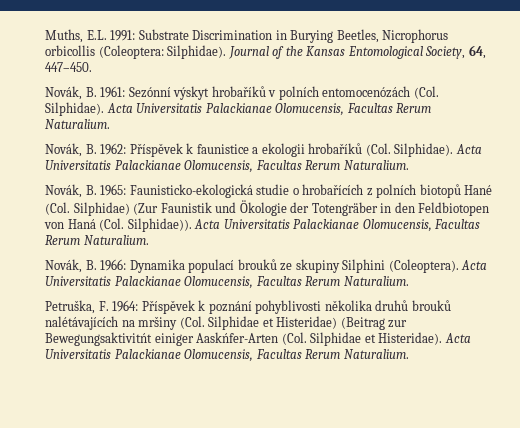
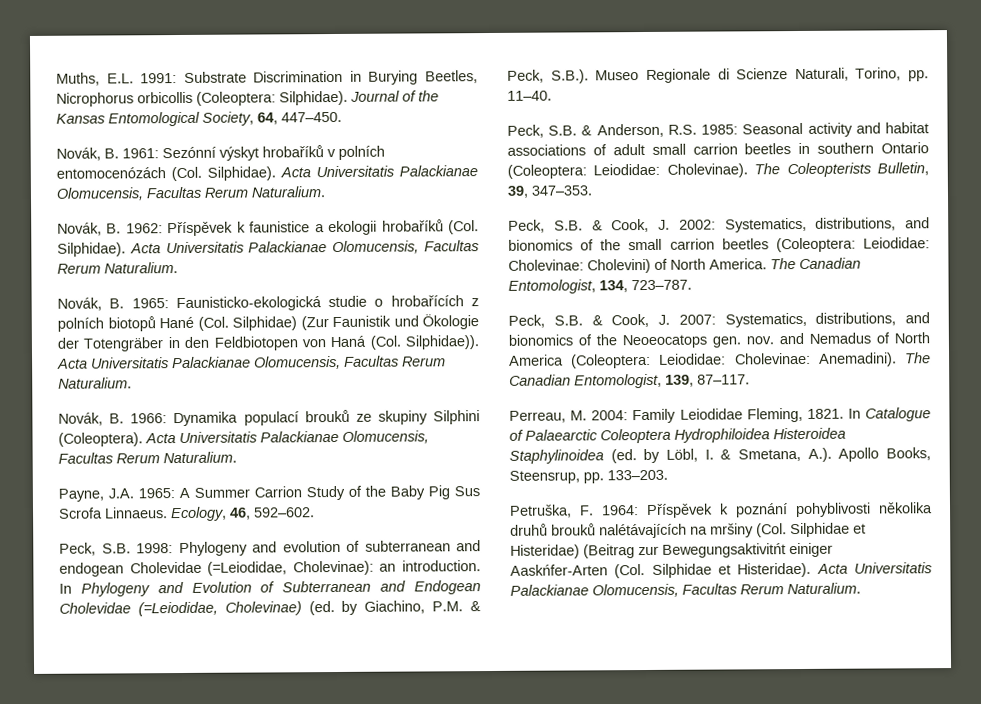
(409, 281) none -> [58,485,480,502] [58,506,315,522] [59,540,481,557] [59,560,481,577] [59,580,481,597] [59,600,481,617] [507,67,929,84] [507,90,552,101] [507,122,929,138] [507,142,929,156] [507,162,929,179] [507,185,592,198] [508,217,930,233] [508,237,930,253] [508,257,861,274] [508,279,692,294] [508,312,930,328] [508,332,930,349] [509,352,931,369] [509,373,750,389] [509,407,931,424] [509,427,846,444] [509,447,931,464] [509,469,668,484] // Payne, J.A. 1965: A Summer Carrion Study of the Baby Pig Sus Scrofa Linnaeus. Ecology, 46, 592–602. // Peck, S.B. 1998: Phylogeny and evolution of subterranean and endogean Cholevidae (=Leiodidae, Cholevinae): an introduction. In Phylogeny and Evolution of Subterranean and Endogean Cholevidae (=Leiodidae, Cholevinae) (ed. by Giachino, P.M. & Peck, S.B.). Museo Regionale di Scienze Naturali, Torino, pp. 11–40. // Peck, S.B. & Anderson, R.S. 1985: Seasonal activity and habitat associations of adult small carrion beetles in southern Ontario (Coleoptera: Leiodidae: Cholevinae). The Coleopterists Bulletin, 39, 347–353. // Peck, S.B. & Cook, J. 2002: Systematics, distributions, and bionomics of the small carrion beetles (Coleoptera: Leiodidae: Cholevinae: Cholevini) of North America. The Canadian Entomologist, 134, 723–787. // Peck, S.B. & Cook, J. 2007: Systematics, distributions, and bionomics of the Neoeocatops gen. nov. and Nemadus of North America (Coleoptera: Leiodidae: Cholevinae: Anemadini). The Canadian Entomologist, 139, 87–117. // Perreau, M. 2004: Family Leiodidae Fleming, 1821. In Catalogue of Palaearctic Coleoptera Hydrophiloidea Histeroidea Staphylinoidea (ed. by Löbl, I. & Smetana, A.). Apollo Books, Steensrup, pp. 133–203.

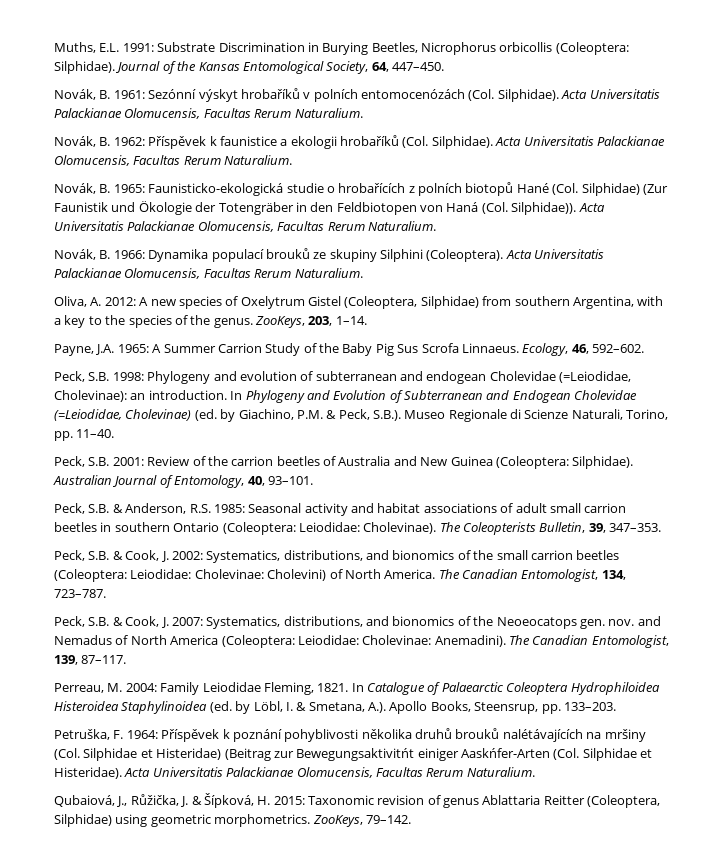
(237, 457) none -> [54,296,664,309] [54,315,367,328] // Oliva, A. 2012: A new species of Oxelytrum Gistel (Coleoptera, Silphidae) from southern Argentina, with a key to the species of the genus. ZooKeys, 203, 1–14.
(552, 95) none -> [54,456,634,469] [53,475,313,488] // Peck, S.B. 2001: Review of the carrion beetles of Australia and New Guinea (Coleoptera: Silphidae). Australian Journal of Entomology, 40, 93–101.
(861, 588) none -> [54,793,661,808] [54,814,411,827] // Qubaiová, J., Růžička, J. & Šípková, H. 2015: Taxonomic revision of genus Ablattaria Reitter (Coleoptera, Silphidae) using geometric morphometrics. ZooKeys, 79–142.

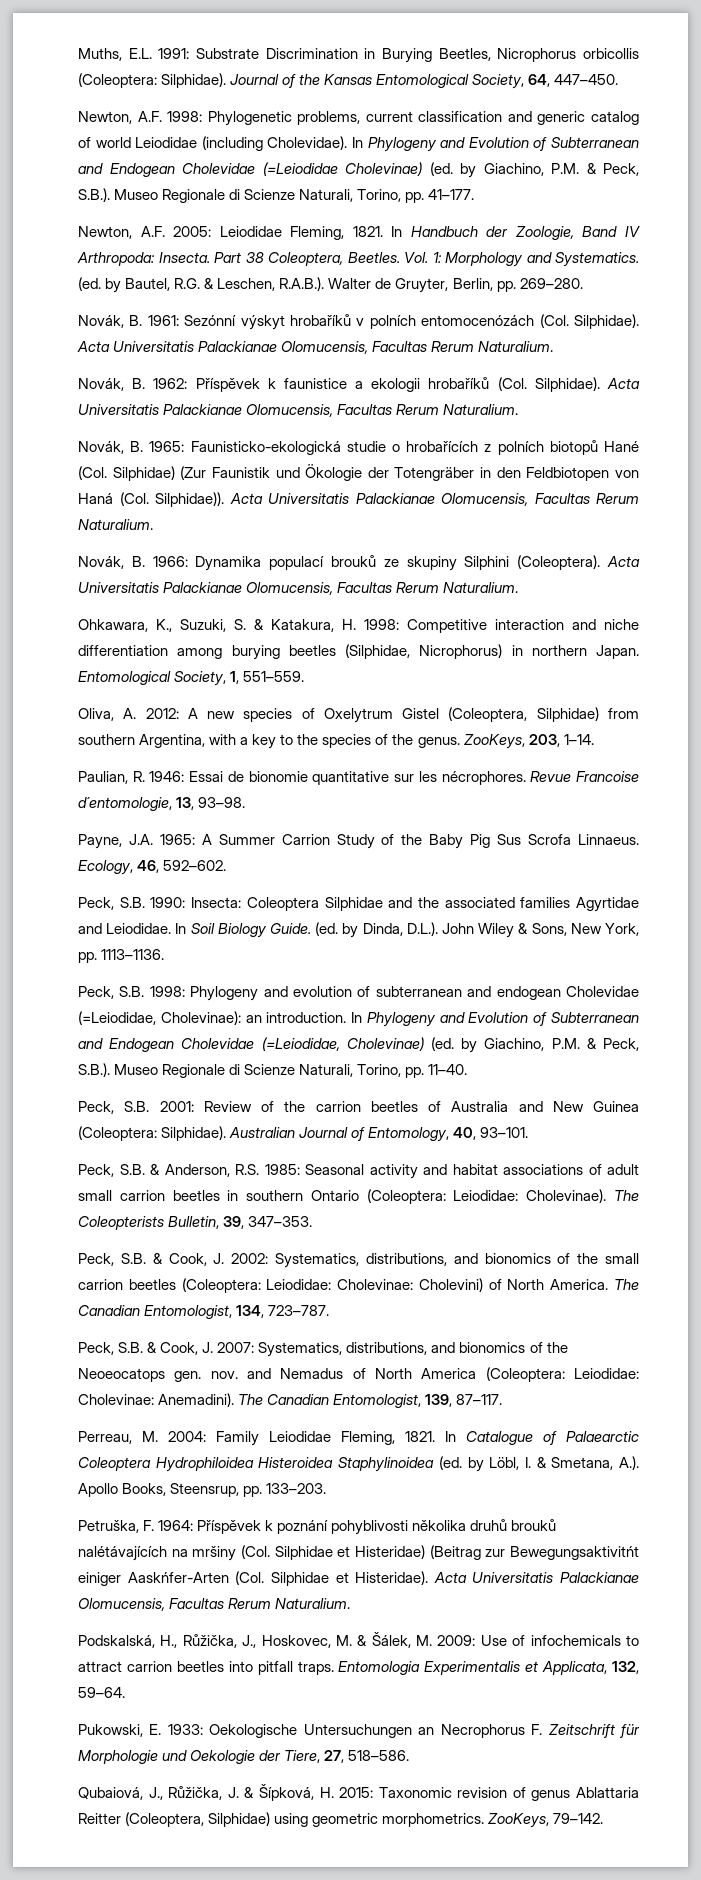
(444, 66) none -> [78,111,639,126] [78,136,640,152] [78,162,639,178] [78,188,475,203] [78,226,641,240] [77,252,639,267] [78,277,583,293] // Newton, A.F. 1998: Phylogenetic problems, current classification and generic catalog of world Leiodidae (including Cholevidae). In Phylogeny and Evolution of Subterranean and Endogean Cholevidae (=Leiodidae Cholevinae) (ed. by Giachino, P.M. & Peck, S.B.). Museo Regionale di Scienze Naturali, Torino, pp. 41–177. // Newton, A.F. 2005: Leiodidae Fleming, 1821. In Handbuch der Zoologie, Band IV Arthropoda: Insecta. Part 38 Coleoptera, Beetles. Vol. 1: Morphology and Systematics. (ed. by Bautel, R.G. & Leschen, R.A.B.). Walter de Gruyter, Berlin, pp. 269–280.
(363, 273) none -> [78,619,639,633] [78,644,639,660] [78,671,305,686] // Ohkawara, K., Suzuki, S. & Katakura, H. 1998: Competitive interaction and niche differentiation among burying beetles (Silphidae, Nicrophorus) in northern Japan. Entomological Society, 1, 551–559.
(367, 320) none -> [78,771,640,785] [78,797,246,811] // Paulian, R. 1946: Essai de bionomie quantitative sur les nécrophores. Revue Francoise d´entomologie, 13, 93–98.
(644, 348) none -> [78,897,639,912] [78,922,639,938] [78,949,165,963] // Peck, S.B. 1990: Insecta: Coleoptera Silphidae and the associated families Agyrtidae and Leiodidae. In Soil Biology Guide. (ed. by Dinda, D.L.). John Wiley & Sons, New York, pp. 1113–1136.
(535, 772) none -> [78,1632,639,1648] [78,1661,639,1675] [78,1687,125,1698] [78,1724,640,1738] [78,1750,410,1764] // Podskalská, H., Růžička, J., Hoskovec, M. & Šálek, M. 2009: Use of infochemicals to attract carrion beetles into pitfall traps. Entomologia Experimentalis et Applicata, 132, 59–64. // Pukowski, E. 1933: Oekologische Untersuchungen an Necrophorus F. Zeitschrift für Morphologie und Oekologie der Tiere, 27, 518–586.

